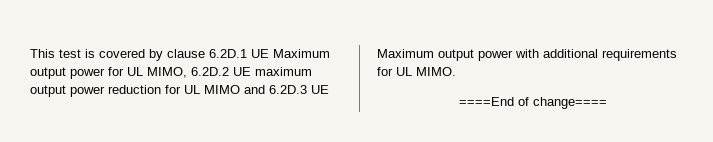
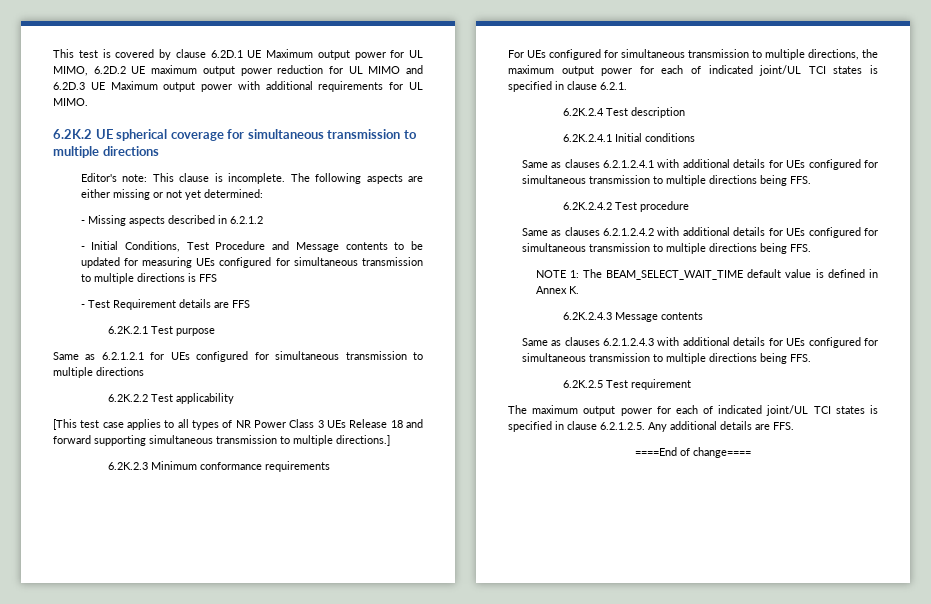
(456, 71) none -> [53,129,417,141] [53,146,159,158] [80,173,423,184] [80,189,263,200] [80,215,263,226] [80,241,423,252] [80,257,423,268] [80,273,217,284] [80,299,250,310] [108,326,216,336] [53,351,424,362] [53,367,144,378] [108,393,235,404] [53,419,423,430] [53,435,390,446] [108,461,331,472] [508,49,878,60] [508,65,878,76] [508,81,627,92] [563,107,686,118] [563,133,696,142] [521,159,879,170] [521,175,811,186] [563,201,690,212] [521,227,879,238] [521,243,811,254] [535,269,878,280] [535,286,579,294] [563,312,704,322] [521,337,879,348] [521,353,811,364] [563,379,692,390] [508,405,878,416] [508,421,794,432] // 6.2K.2 UE spherical coverage for simultaneous transmission to multiple directions // Editor's note: This clause is incomplete. The following aspects are either missing or not yet determined: // - Missing aspects described in 6.2.1.2 // - Initial Conditions, Test Procedure and Message contents to be updated for measuring UEs configured for simultaneous transmission to multiple directions is FFS // - Test Requirement details are FFS // 6.2K.2.1 Test purpose // Same as 6.2.1.2.1 for UEs configured for simultaneous transmission to multiple directions // 6.2K.2.2 Test applicability // [This test case applies to all types of NR Power Class 3 UEs Release 18 and forward supporting simultaneous transmission to multiple directions.] // 6.2K.2.3 Minimum conformance requirements // For UEs configured for simultaneous transmission to multiple directions, the maximum output power for each of indicated joint/UL TCI states is specified in clause 6.2.1. // 6.2K.2.4 Test description // 6.2K.2.4.1 Initial conditions // Same as clauses 6.2.1.2.4.1 with additional details for UEs configured for simultaneous transmission to multiple directions being FFS. // 6.2K.2.4.2 Test procedure // Same as clauses 6.2.1.2.4.2 with additional details for UEs configured for simultaneous transmission to multiple directions being FFS. // NOTE 1: The BEAM_SELECT_WAIT_TIME default value is defined in Annex K. // 6.2K.2.4.3 Message contents // Same as clauses 6.2.1.2.4.3 with additional details for UEs configured for simultaneous transmission to multiple directions being FFS. // 6.2K.2.5 Test requirement // The maximum output power for each of indicated joint/UL TCI states is specified in clause 6.2.1.2.5. Any additional details are FFS.

